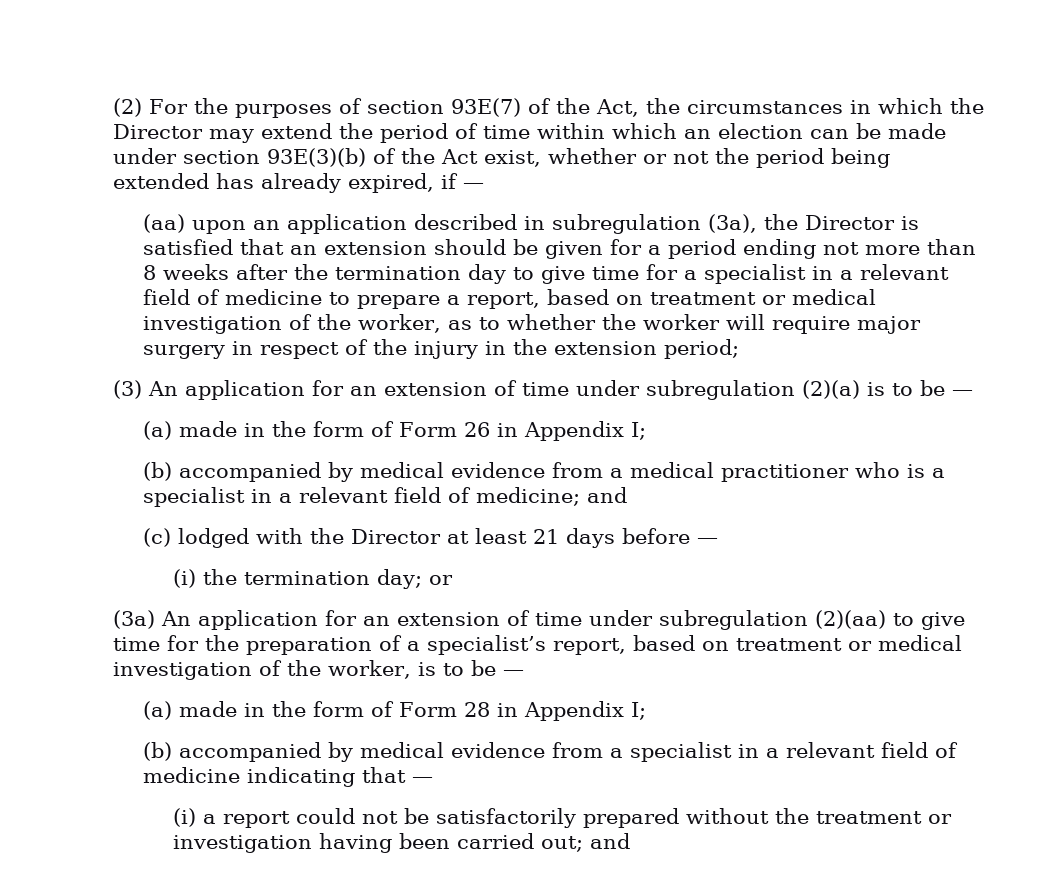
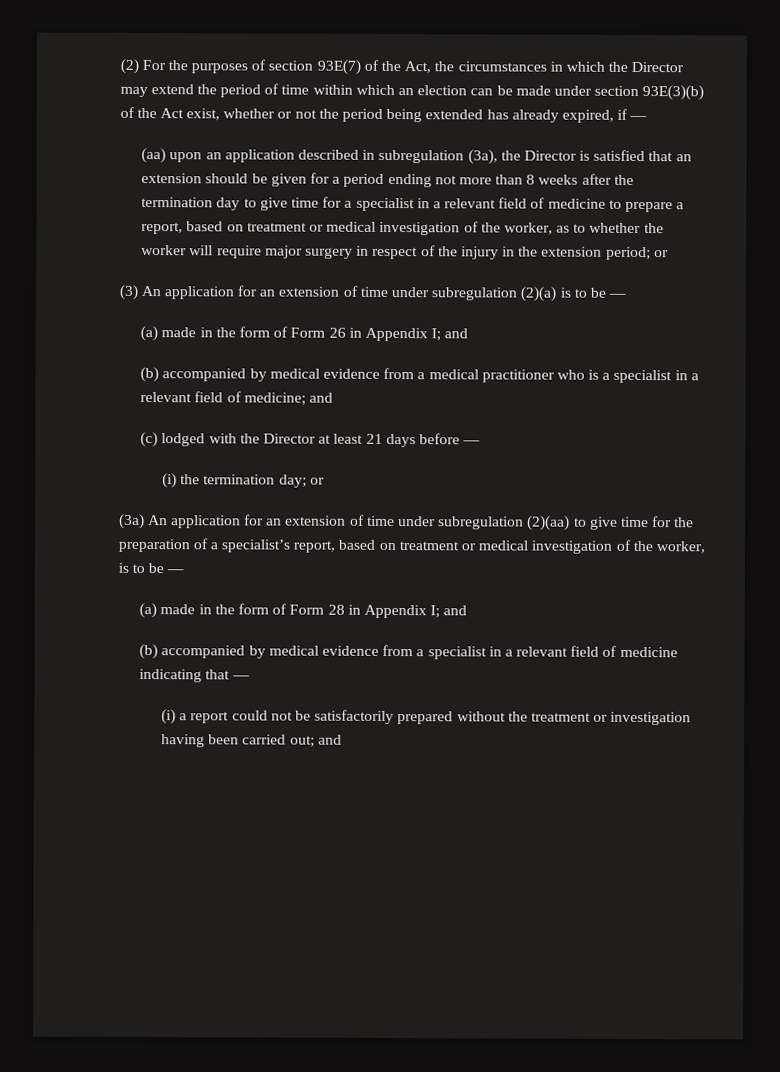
(740, 349) none -> [653,250,669,258] or
(647, 431) none -> [444,328,469,339] and
(647, 711) none -> [443,605,468,616] and

